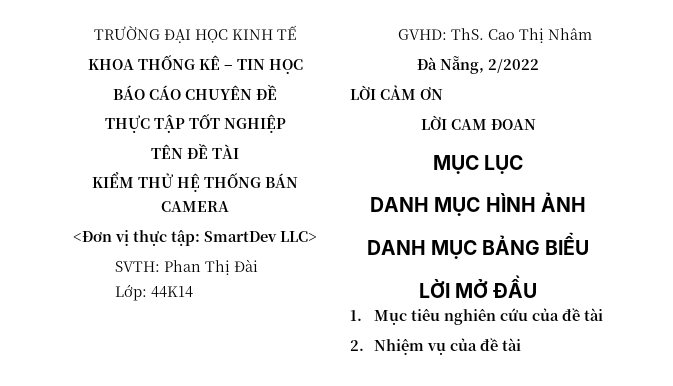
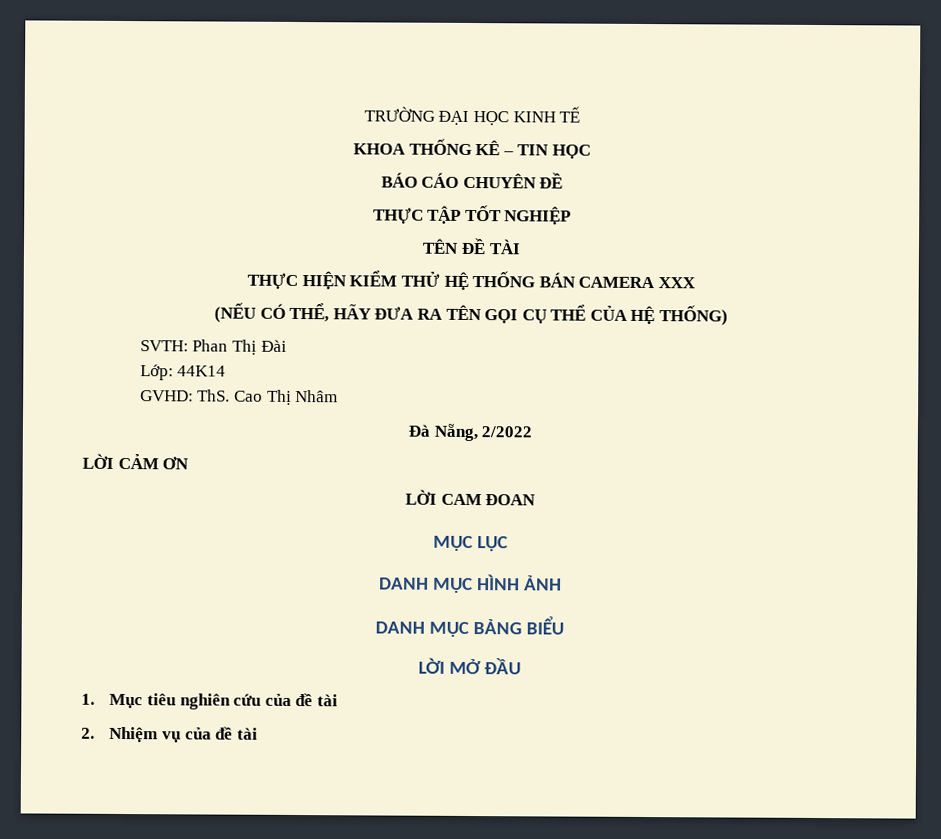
(239, 151) none -> [247,271,347,290] THỰC HIỆN
[73,229,317,246] // <Đơn vị thực tập: SmartDev LLC> -> [657,277,696,289] [213,302,729,326] XXX // (NẾU CÓ THỂ, HÃY ĐƯA RA TÊN GỌI CỤ THỂ CỦA HỆ THỐNG)

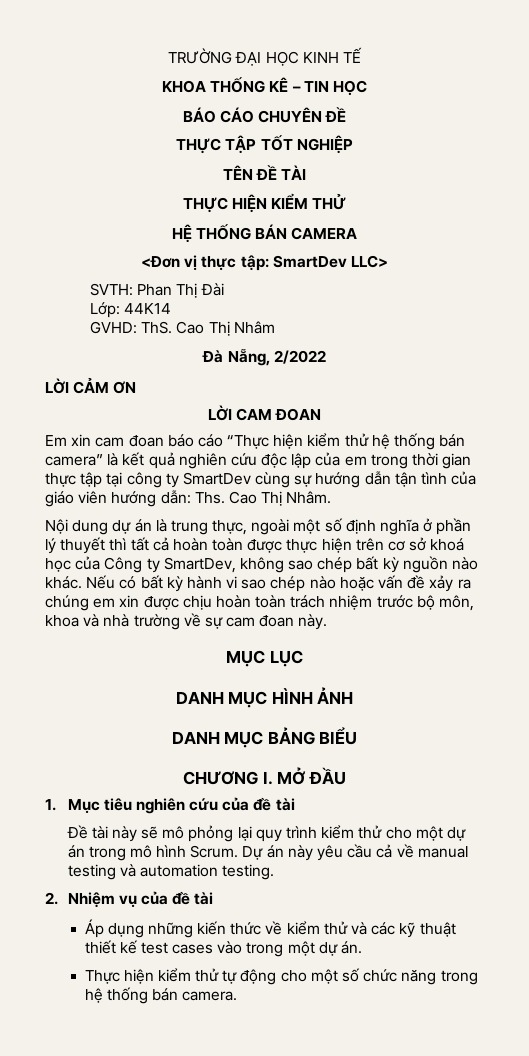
(440, 279) none -> (347, 201) //
[657,277,696,289] [213,302,729,326] XXX // (NẾU CÓ THỂ, HÃY ĐƯA RA TÊN GỌI CỤ THỂ CỦA HỆ THỐNG) -> [141,255,388,271] // <Đơn vị thực tập: SmartDev LLC>
(537, 500) none -> [45,433,466,450] [45,452,472,469] [45,471,477,488] [45,490,332,507] [45,518,472,535] [45,537,465,554] [45,556,479,573] [45,575,471,592] [45,595,475,611] [45,613,328,630] // Em xin cam đoan báo cáo “Thực hiện kiểm thử hệ thống bán camera” là kết quả nghiên cứu độc lập của em trong thời gian thực tập tại công ty SmartDev cùng sự hướng dẫn tận tình của giáo viên hướng dẫn: Ths. Cao Thị Nhâm. // Nội dung dự án là trung thực, ngoài một số định nghĩa ở phần lý thuyết thì tất cả hoàn toàn được thực hiện trên cơ sở khoá học của Công ty SmartDev, không sao chép bất kỳ nguồn nào khác. Nếu có bất kỳ hành vi sao chép nào hoặc vấn đề xảy ra chúng em xin được chịu hoàn toàn trách nhiệm trước bộ môn, khoa và nhà trường về sự cam đoan này.
[417,657,445,674] LỜI -> [183,771,273,785] CHƯƠNG I.
(338, 700) none -> [66,825,466,842] [67,844,468,861] [67,864,275,880] // Đề tài này sẽ mô phỏng lại quy trình kiểm thử cho một dự án trong mô hình Scrum. Dự án này yêu cầu cả về manual testing và automation testing.
(258, 733) none -> [84,919,456,938] [84,940,363,957] [84,968,478,985] [84,987,238,1004] // Áp dụng những kiến thức về kiểm thử và các kỹ thuật thiết kế test cases vào trong một dự án. // Thực hiện kiểm thử tự động cho một số chức năng trong hệ thống bán camera.

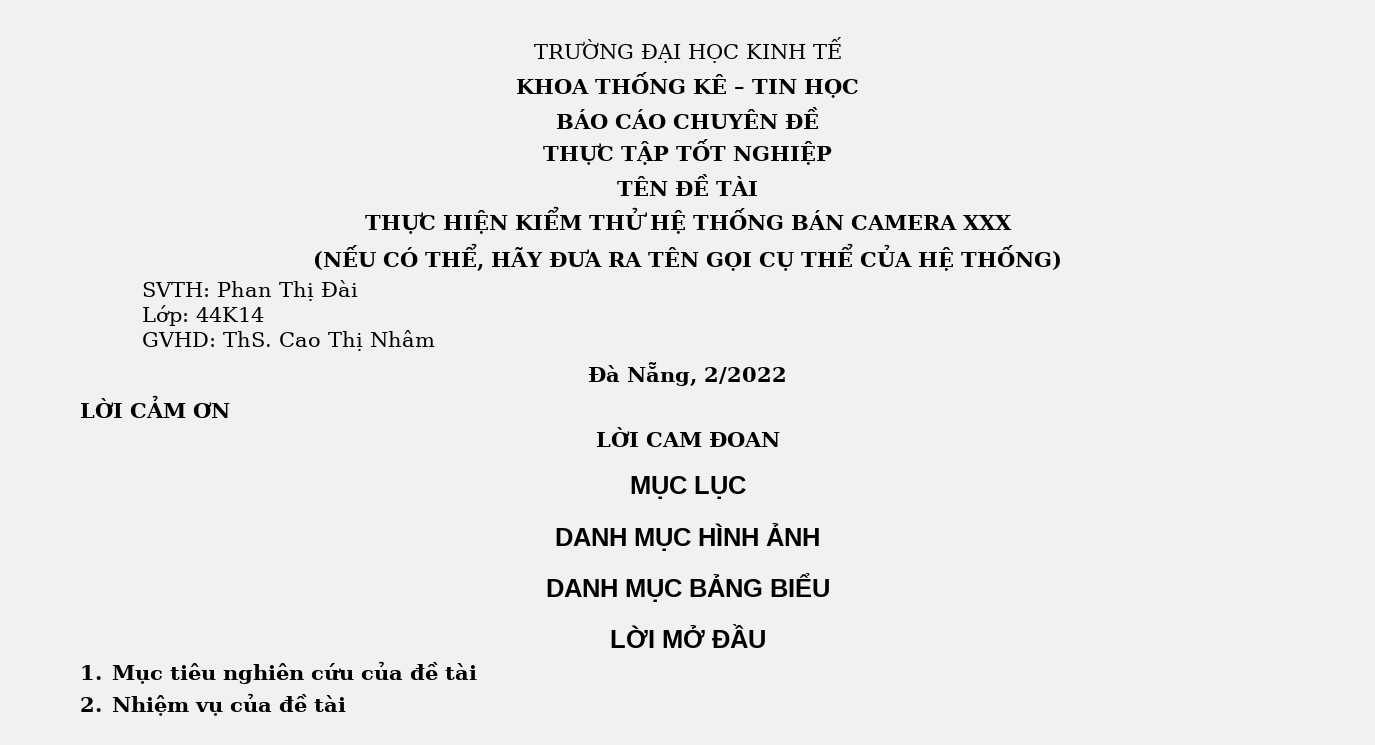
(347, 201) // -> (648, 218) none
[141,255,388,271] // <Đơn vị thực tập: SmartDev LLC> -> [962,215,1012,230] [313,243,1062,271] XXX // (NẾU CÓ THỂ, HÃY ĐƯA RA TÊN GỌI CỤ THỂ CỦA HỆ THỐNG)
[45,433,466,450] [45,452,472,469] [45,471,477,488] [45,490,332,507] [45,518,472,535] [45,537,465,554] [45,556,479,573] [45,575,471,592] [45,595,475,611] [45,613,328,630] // Em xin cam đoan báo cáo “Thực hiện kiểm thử hệ thống bán camera” là kết quả nghiên cứu độc lập của em trong thời gian thực tập tại công ty SmartDev cùng sự hướng dẫn tận tình của giáo viên hướng dẫn: Ths. Cao Thị Nhâm. // Nội dung dự án là trung thực, ngoài một số định nghĩa ở phần lý thuyết thì tất cả hoàn toàn được thực hiện trên cơ sở khoá học của Công ty SmartDev, không sao chép bất kỳ nguồn nào khác. Nếu có bất kỳ hành vi sao chép nào hoặc vấn đề xảy ra chúng em xin được chịu hoàn toàn trách nhiệm trước bộ môn, khoa và nhà trường về sự cam đoan này. -> (780, 439) none
[183,771,273,785] CHƯƠNG I. -> [609,625,655,648] LỜI
[66,825,466,842] [67,844,468,861] [67,864,275,880] // Đề tài này sẽ mô phỏng lại quy trình kiểm thử cho một dự án trong mô hình Scrum. Dự án này yêu cầu cả về manual testing và automation testing. -> (478, 671) none
[84,919,456,938] [84,940,363,957] [84,968,478,985] [84,987,238,1004] // Áp dụng những kiến thức về kiểm thử và các kỹ thuật thiết kế test cases vào trong một dự án. // Thực hiện kiểm thử tự động cho một số chức năng trong hệ thống bán camera. -> (347, 703) none

